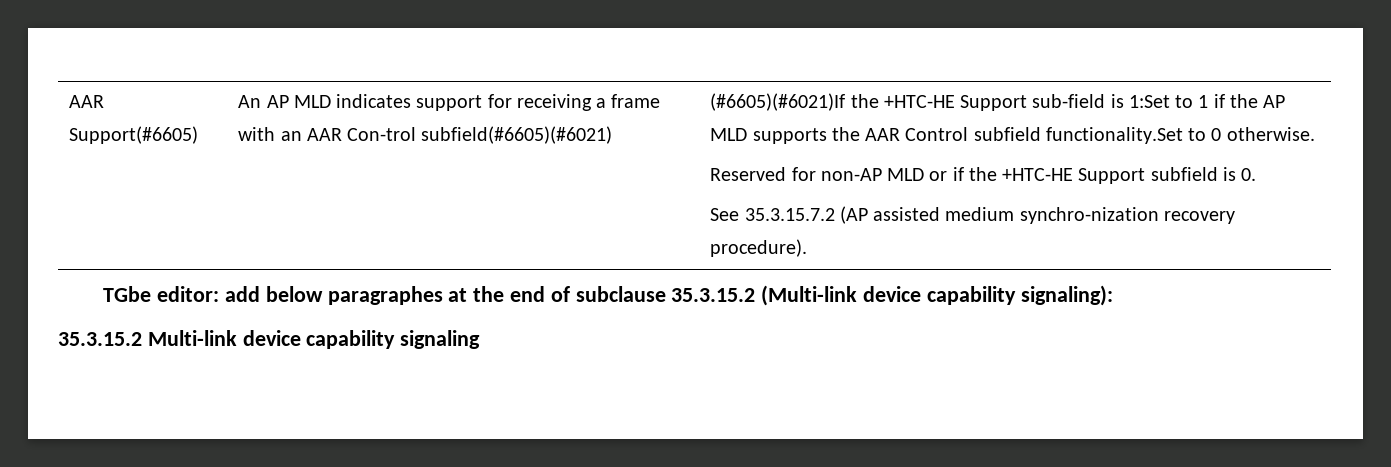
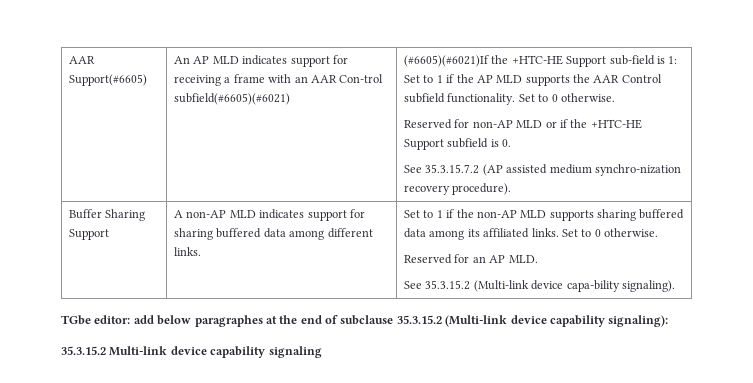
[1128,95,1170,108] 1:Set -> [668,56,678,64] [404,75,421,83] 1: Set
[1045,127,1183,144] functionality.Set -> [447,93,535,105] functionality. Set
(808, 248) none -> [69,209,146,221] [69,229,110,240] [174,209,365,221] [174,228,373,240] [174,247,202,256] [404,209,685,221] [404,228,659,240] [404,254,538,264] [404,280,675,292] // Buffer Sharing Support | A non-AP MLD indicates support for sharing buffered data among different links. | Set to 1 if the non-AP MLD supports sharing buffered data among its affiliated links. Set to 0 otherwise. // Reserved for an AP MLD. // See 35.3.15.2 (Multi-link device capa-bility signaling).

